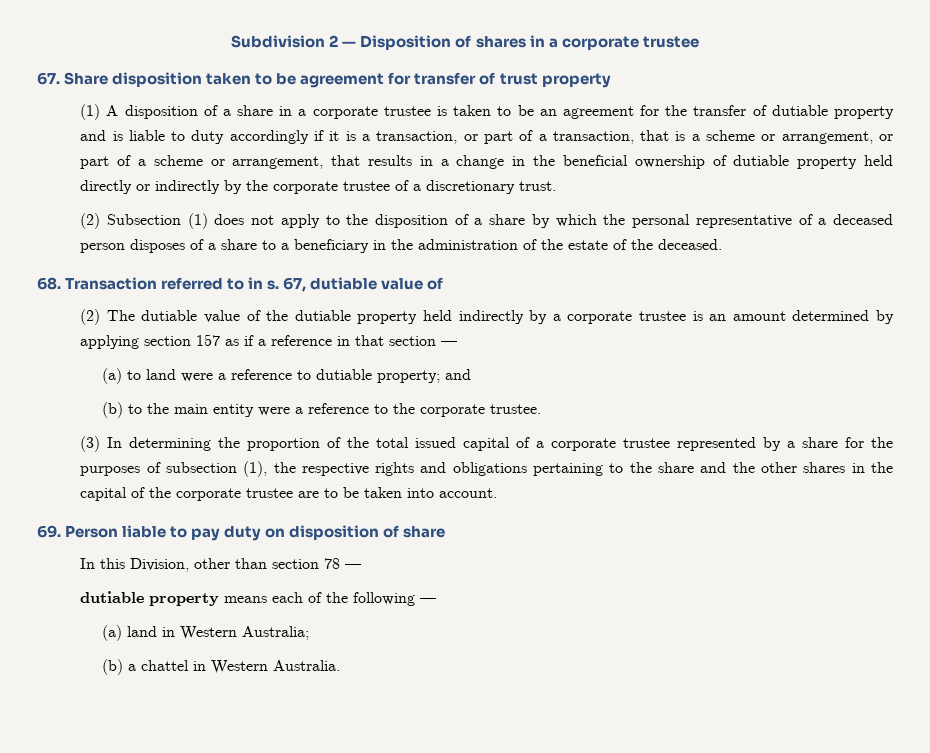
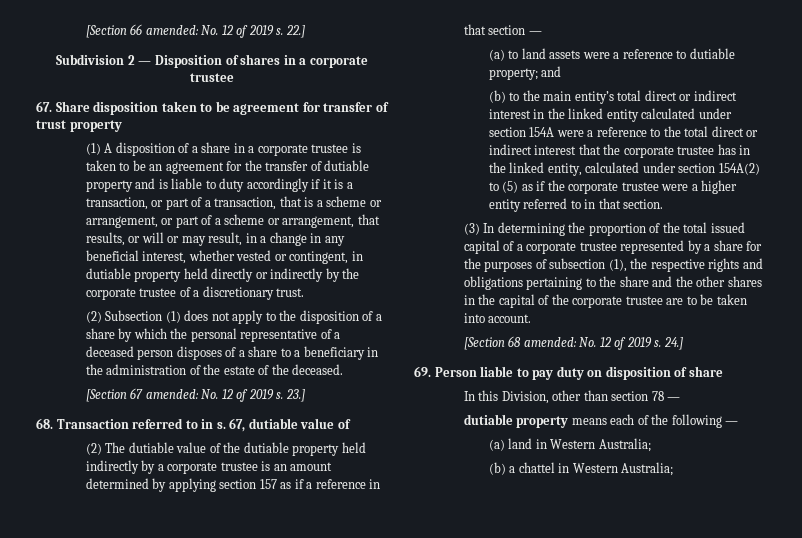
(231, 41) none -> [85,24,305,38] [Section 66 amended: No. 12 of 2019 s. 22.] //
[367,155,727,169] results in a change in the beneficial ownership of -> [85,232,345,246] [85,250,363,264] results, or will or may result, in a change in any beneficial interest, whether vested or contingent, in
(723, 244) none -> [85,388,305,402] // [Section 67 amended: No. 12 of 2019 s. 23.]
(176, 374) none -> [549,50,581,59] assets
[212,404,254,417] entity -> [574,90,737,104] [488,108,732,122] [488,127,555,137] entity’s total direct or indirect interest in the linked entity calculated under section 154A
[419,404,541,417] corporate trustee. -> [684,126,759,137] [488,144,751,158] [488,162,760,176] [488,180,738,194] [488,198,664,212] total direct or indirect interest that the corporate trustee has in the linked entity, calculated under section 154A(2) to (5) as if the corporate trustee were a higher entity referred to in that section.
(498, 493) none -> [463,336,683,350] // [Section 68 amended: No. 12 of 2019 s. 24.]
[272,660,340,671] Australia. -> [621,462,674,476] Australia;

